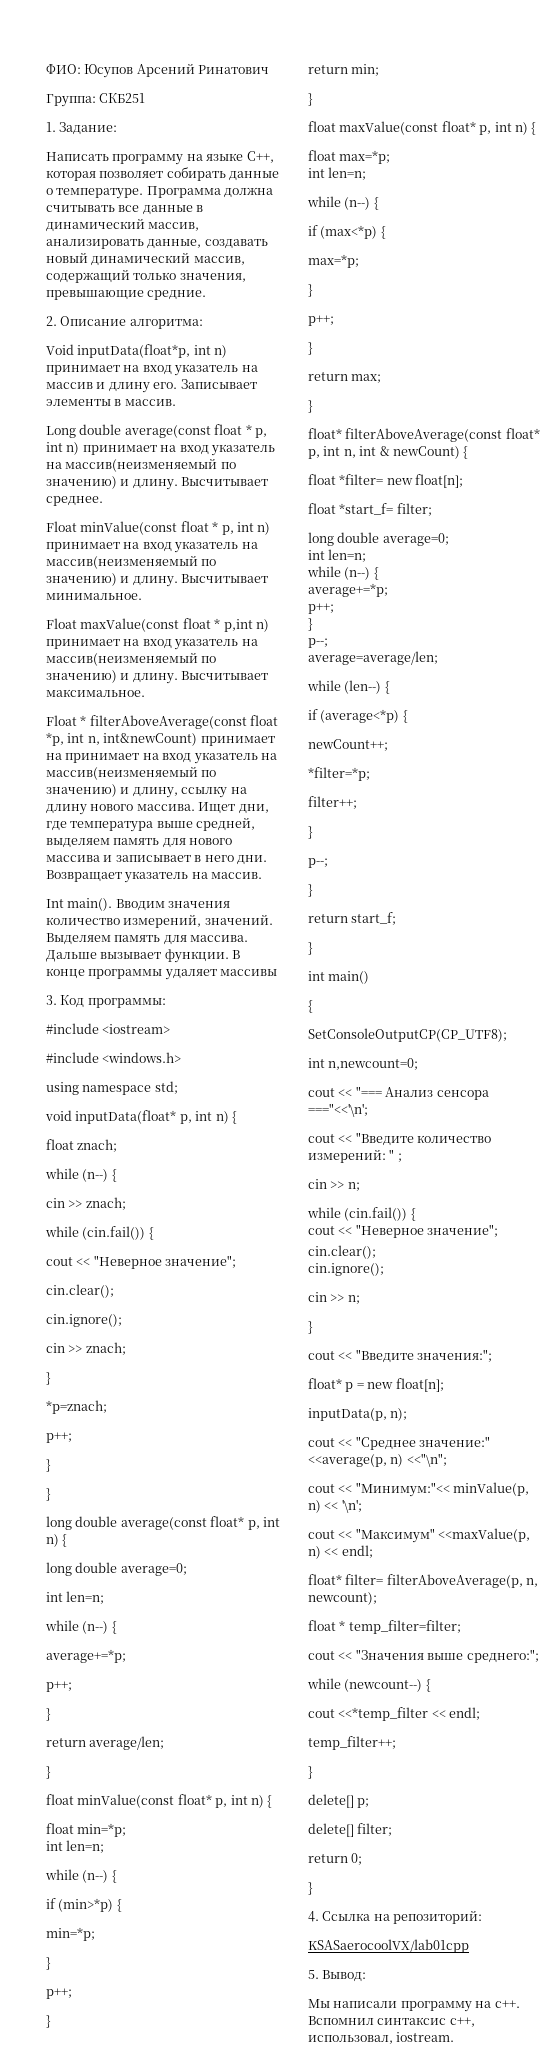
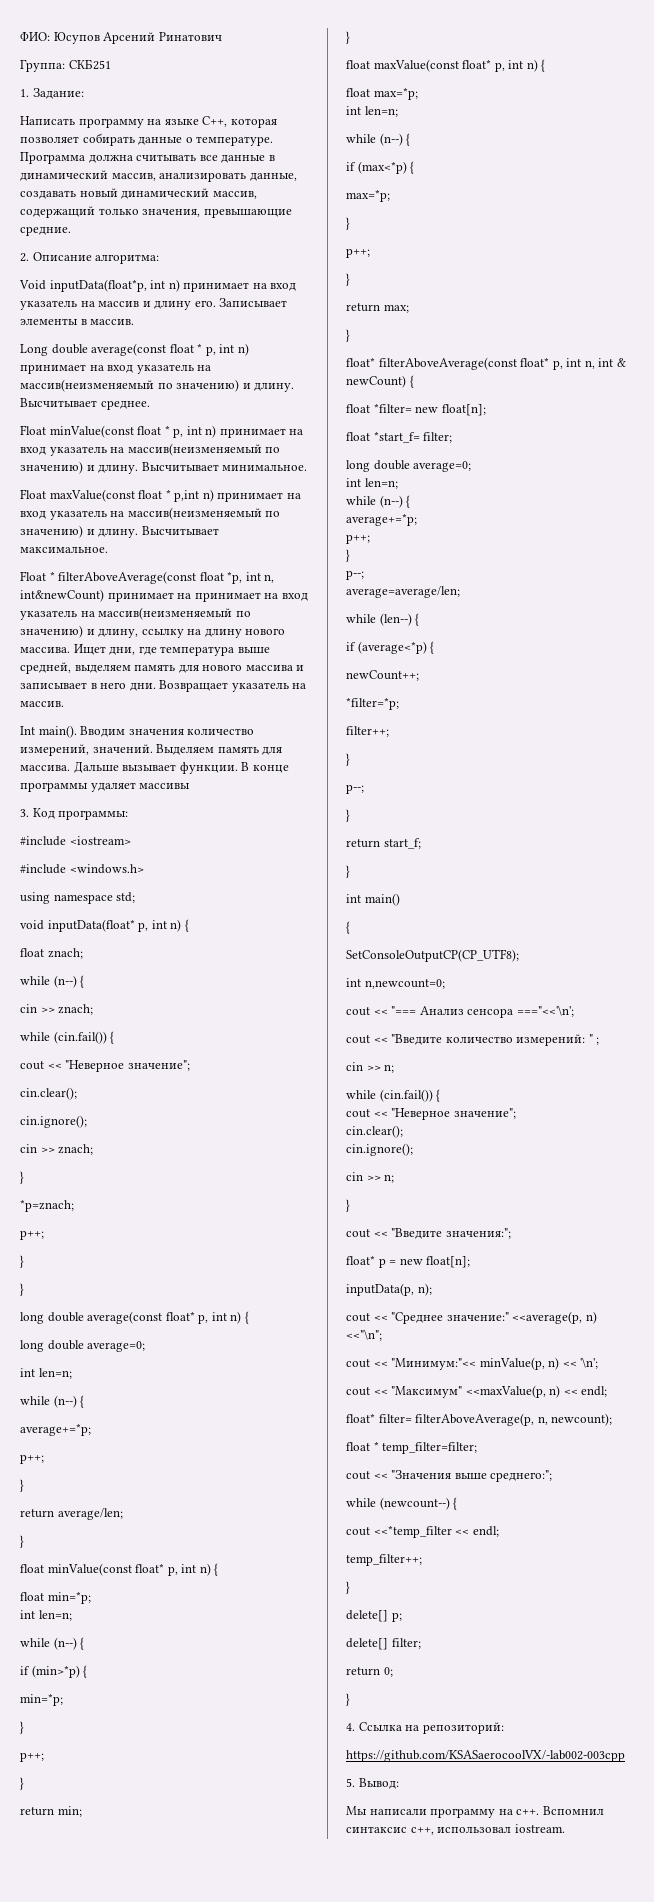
[308,1939,469,1953] KSASaerocoolVX/lab01cpp -> [346,1750,625,1762] https://github.com/KSASaerocoolVX/-lab002-003cpp
[308,2035,393,2044] использовал, -> [437,1827,512,1833] использовал

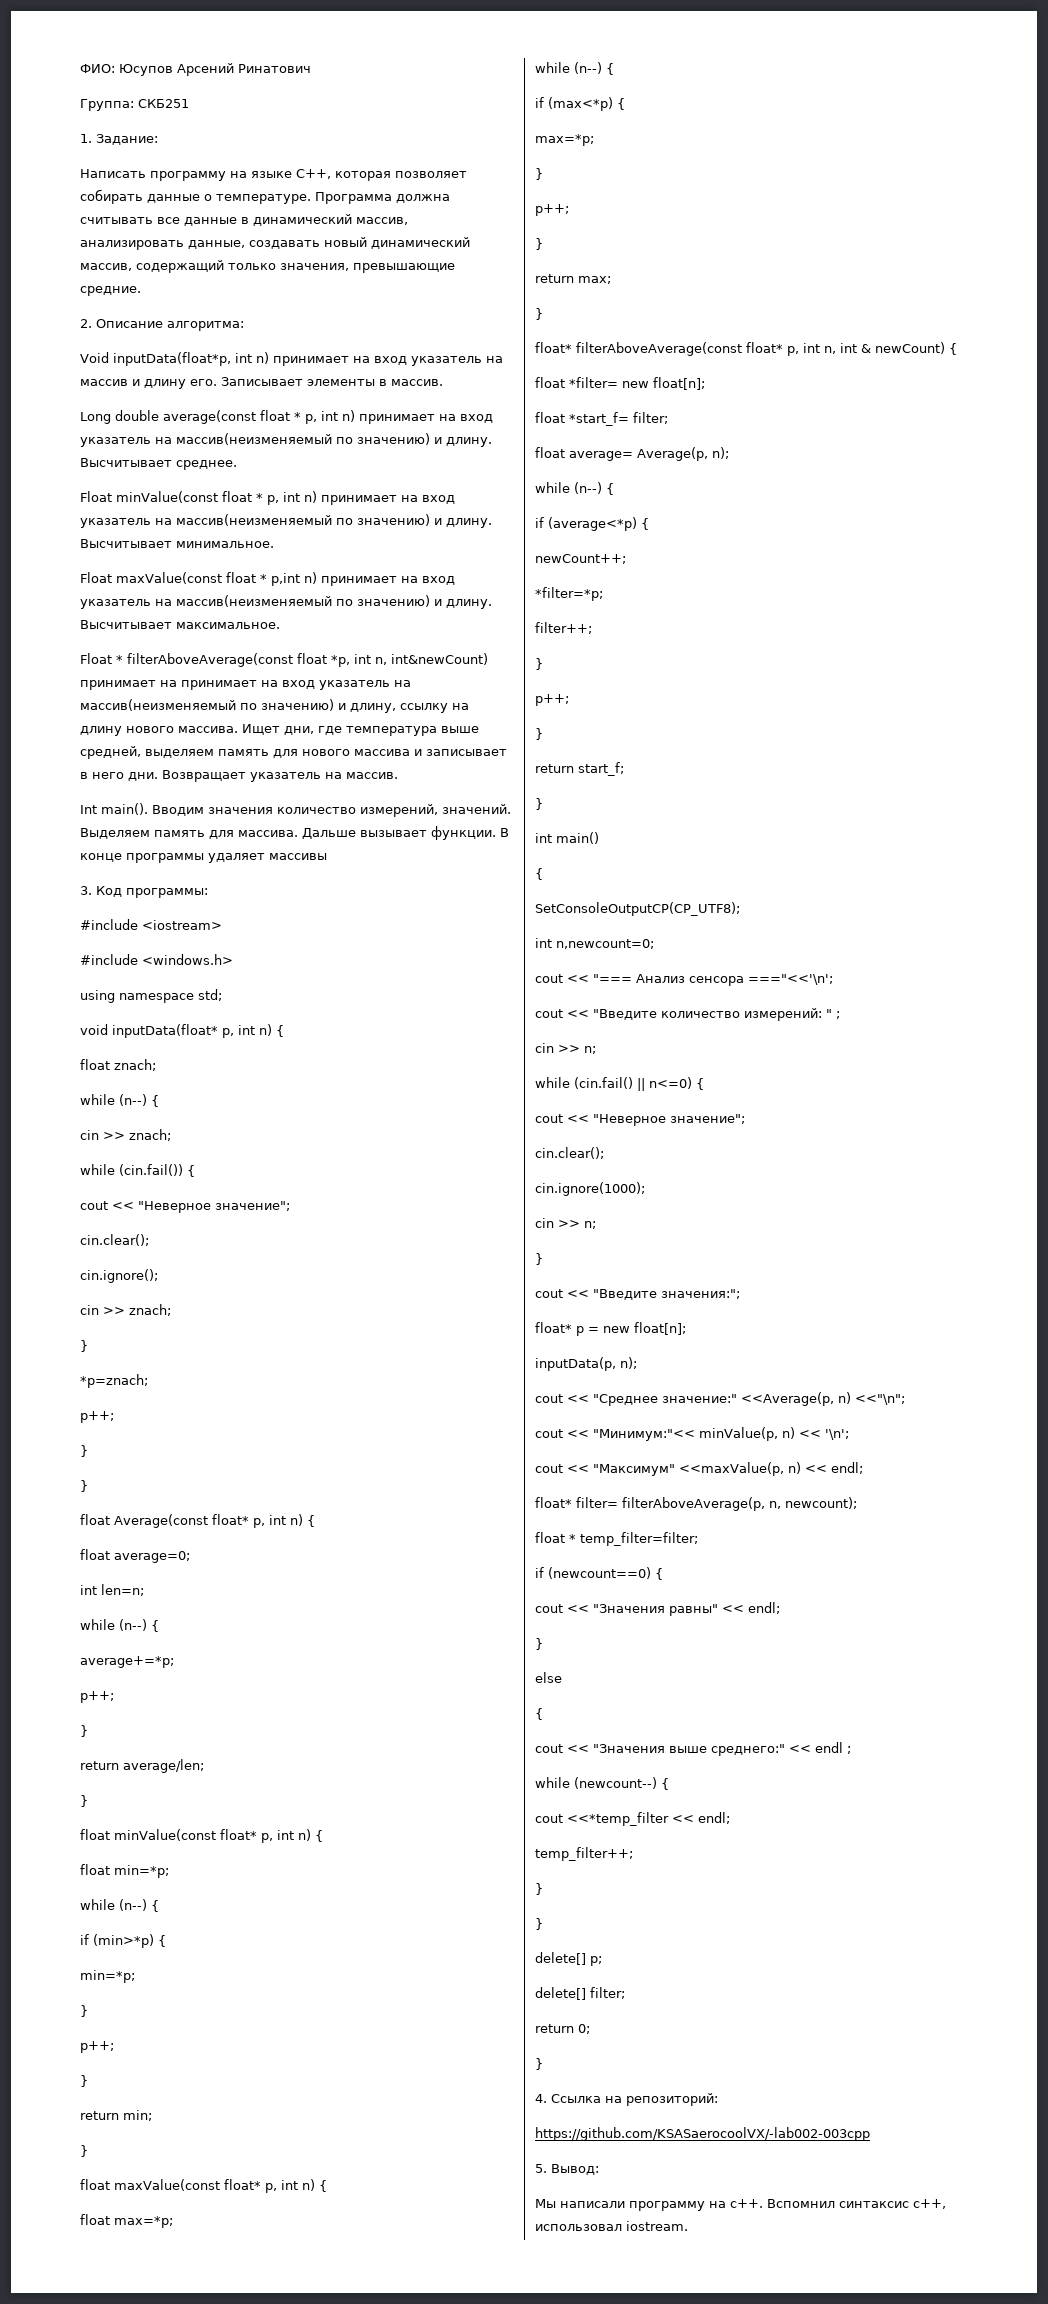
[20,1311,249,1324] [20,1340,84,1352] long double average(const float* p, int n) { // long double -> [80,1514,315,1528] [80,1549,110,1560] float Average(const float* p, int n) { // float
[20,1610,72,1621] // int len=n; -> (169, 1871) none
[346,106,398,117] // int len=n; -> (173, 2222) none
[346,460,472,472] [346,478,398,489] [346,495,411,508] [346,513,417,526] [346,534,370,544] [346,549,350,562] [346,570,364,580] [346,586,460,598] [346,613,412,626] long double average=0; // int len=n; // while (n--) { // average+=*p; // p++; // } // p--; // average=average/len; // while (len--) -> [535,447,729,461] [535,482,602,494] float average= Average(p, n); // while (n--)
[346,784,364,794] p--; -> [535,694,569,706] p++;
[379,1089,441,1102] [346,1108,516,1120] [346,1125,403,1138] [346,1143,413,1156] (cin.fail()) { // cout << "Неверное значение"; // cin.clear(); // cin.ignore(); -> [574,1077,704,1091] [535,1114,745,1126] [535,1147,604,1159] [535,1182,645,1196] (cin.fail() || n<=0) { // cout << "Неверное значение"; // cin.clear(); // cin.ignore(1000);
[512,1311,583,1324] <<average(p, -> [741,1392,834,1406] <<Average(p,
(478, 1448) none -> [535,1567,663,1580] [535,1602,780,1616] [535,1638,543,1650] [535,1672,562,1683] [535,1708,543,1720] // if (newcount==0) { // cout << "Значения равны" << endl; // } // else // {
[490,1470,553,1482] среднего:"; -> [711,1742,851,1756] среднего:" << endl ;
(350, 1587) none -> [535,1918,543,1930] // }

